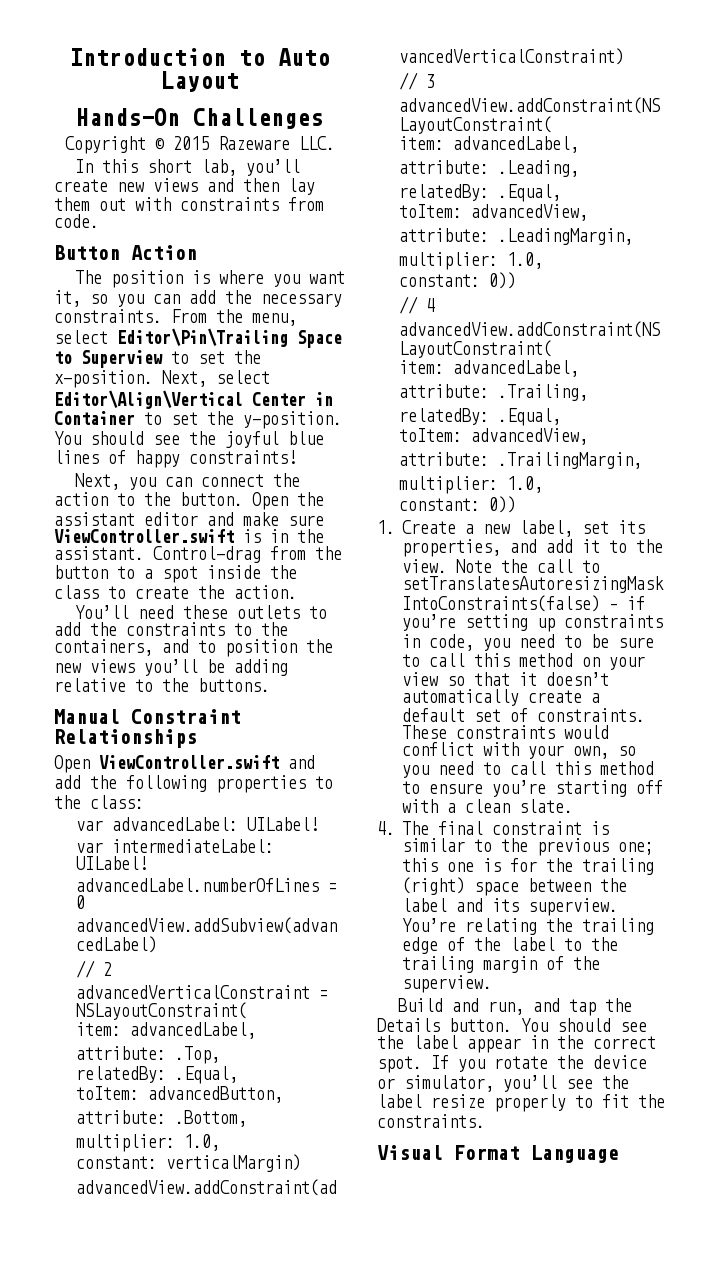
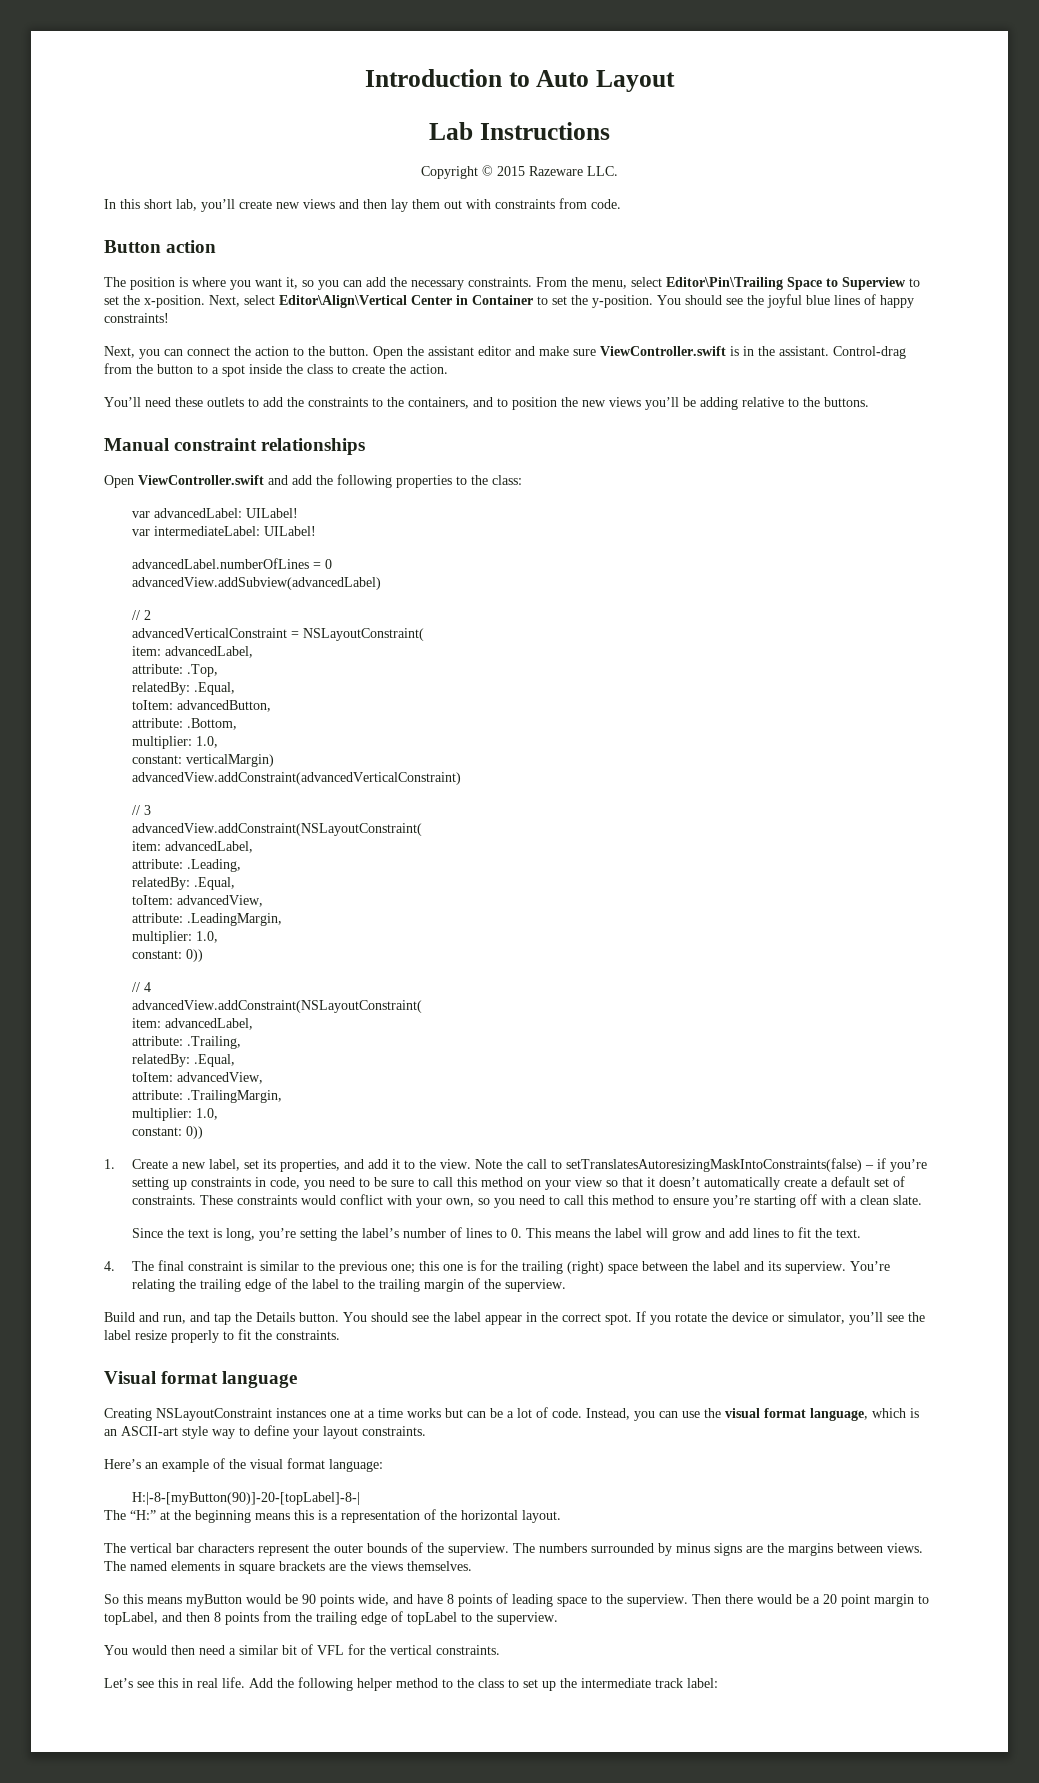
[76,108,323,129] Hands-On Challenges -> [429,122,610,140] Lab Instructions
[131,245,197,260] Action -> [166,240,217,253] action
[131,709,241,724] [54,729,197,748] Constraint Relationships -> [174,438,366,455] constraint relationships
(573, 806) none -> [131,1227,861,1241] // Since the text is long, you’re setting the label’s number of lines to 0. This means the label will grow and add lines to fit the text.
[454,1145,619,1163] Format Language -> [161,1371,298,1388] [104,1407,919,1421] [104,1425,426,1439] [104,1458,383,1472] [131,1492,360,1505] [104,1509,561,1523] [104,1542,923,1556] [104,1561,472,1574] [104,1593,929,1607] [104,1611,558,1625] [104,1644,500,1655] [104,1677,718,1691] format language // Creating NSLayoutConstraint instances one at a time works but can be a lot of code. Instead, you can use the visual format language, which is an ASCII-art style way to define your layout constraints. // Here’s an example of the visual format language: // H:|-8-[myButton(90)]-20-[topLabel]-8-| // The “H:” at the beginning means this is a representation of the horizontal layout. // The vertical bar characters represent the outer bounds of the superview. The numbers surrounded by minus signs are the margins between views. The named elements in square brackets are the views themselves. // So this means myButton would be 90 points wide, and have 8 points of leading space to the superview. Then there would be a 20 point margin to topLabel, and then 8 points from the trailing edge of topLabel to the superview. // You would then need a similar bit of VFL for the vertical constraints. // Let’s see this in real life. Add the following helper method to the class to set up the intermediate track label:

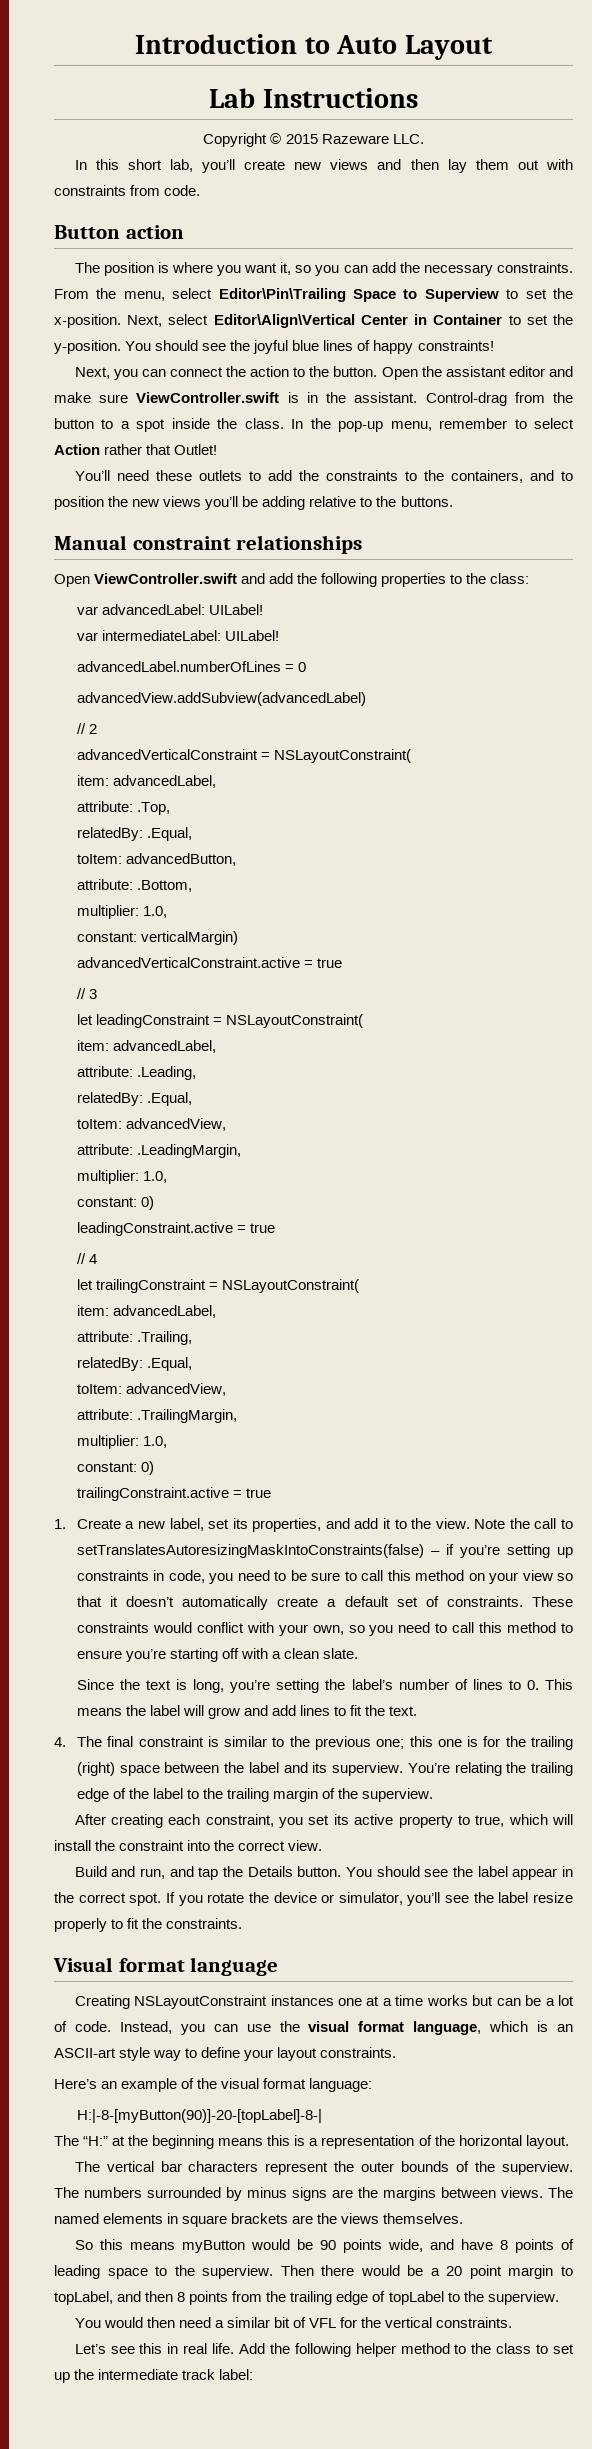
[307,364,448,374] class to create the action. -> [244,418,574,432] [54,444,218,455] class. In the pop-up menu, remember to select Action rather that Outlet!
[131,772,461,785] advancedView.addConstraint(advancedVerticalConstraint) -> [76,957,343,968] advancedVerticalConstraint.active = true
[131,823,422,836] advancedView.addConstraint(NSLayoutConstraint( -> [76,1014,364,1028] let leadingConstraint = NSLayoutConstraint(
[185,949,203,962] [131,982,151,992] [131,1000,422,1013] 0)) // // 4 // advancedView.addConstraint(NSLayoutConstraint( -> [140,1196,154,1210] [76,1222,276,1236] [76,1253,97,1264] [76,1279,360,1293] 0) // leadingConstraint.active = true // // 4 // let trailingConstraint = NSLayoutConstraint(
[185,1126,203,1139] 0)) -> [140,1461,154,1475] [76,1487,272,1501] 0) // trailingConstraint.active = true
(566, 1285) none -> [74,1814,573,1828] [54,1840,323,1851] // After creating each constraint, you set its active property to true, which will install the constraint into the correct view.

